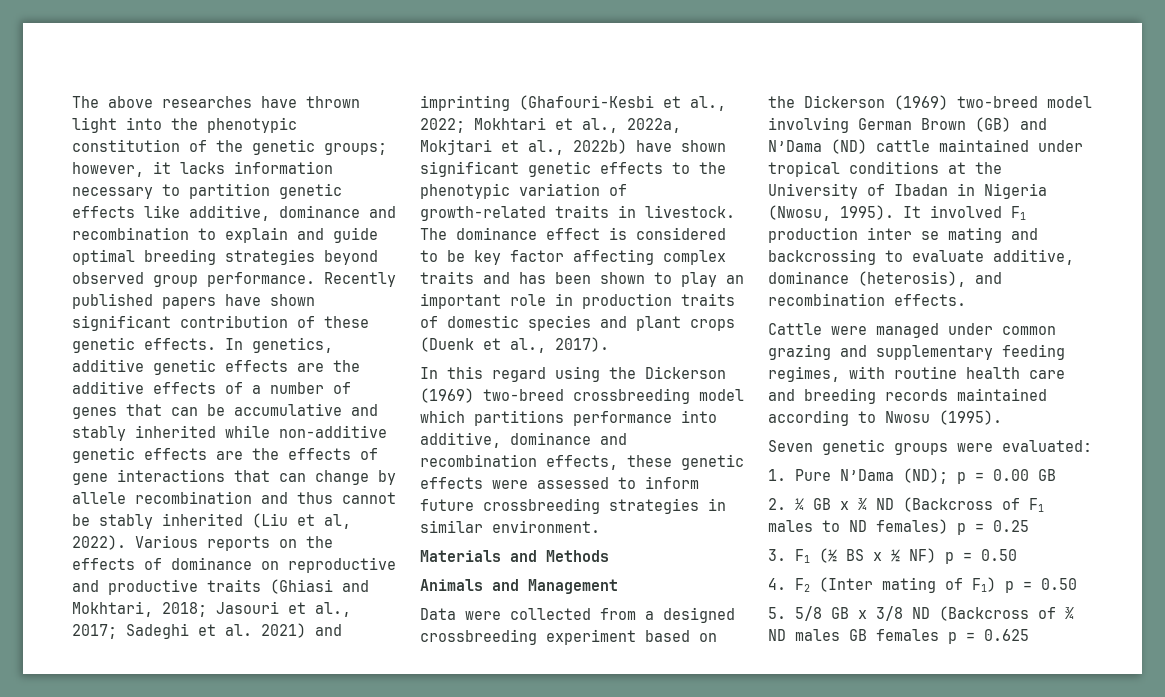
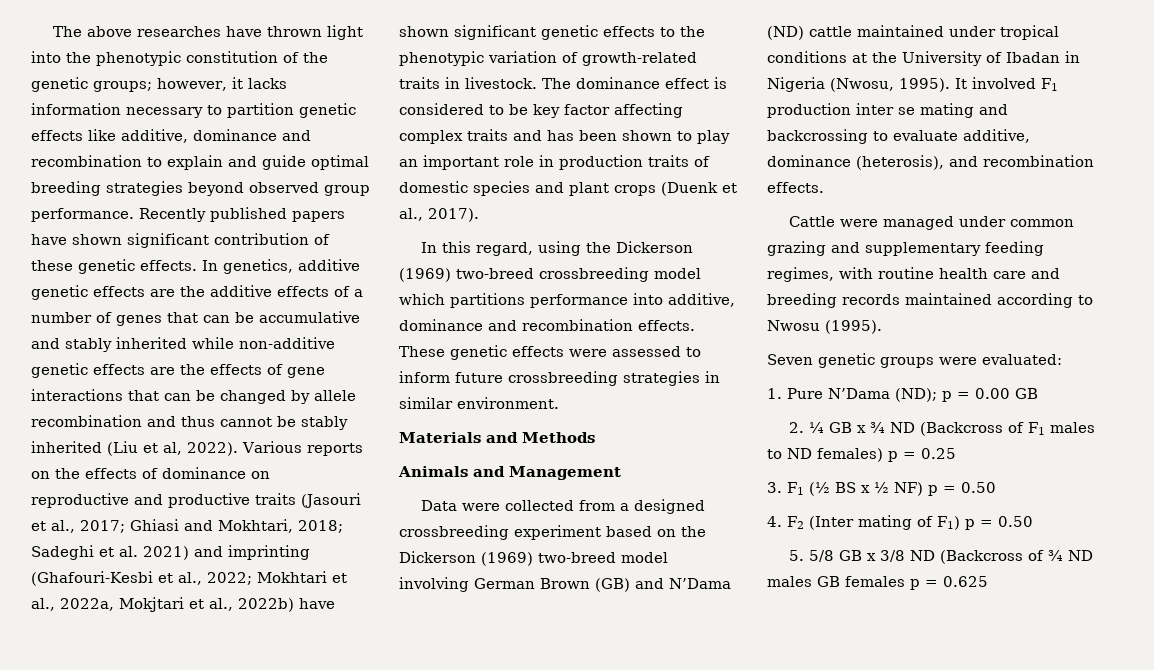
[315,470,369,485] change -> [196,390,286,404] be changed
[270,579,369,594] [72,601,351,617] [72,624,117,639] (Ghiasi and Mokhtari, 2018; Jasouri et al., 2017; -> [301,493,361,508] [31,519,343,533] (Jasouri et al., 2017; Ghiasi and Mokhtari, 2018;
[492,367,546,382] regard -> [476,242,534,256] regard,
[546,455,672,470] effects, these -> [638,320,695,331] [399,346,445,357] effects. These

